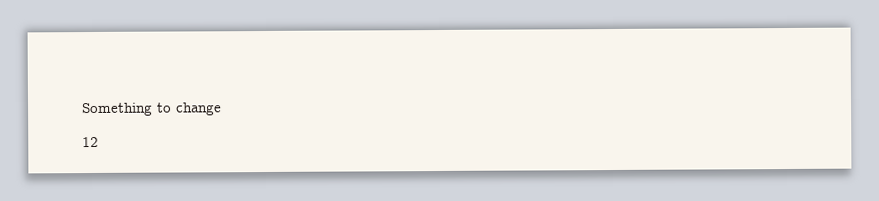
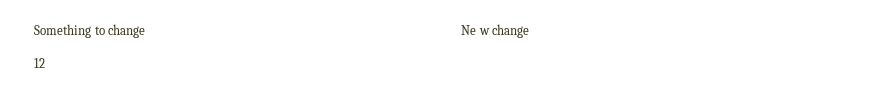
(99, 142) none -> [461,24,530,38] // Ne w change

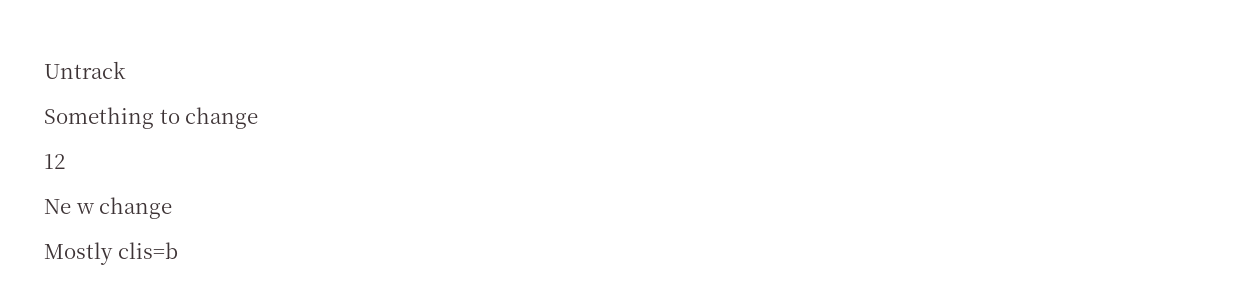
(34, 31) none -> [44,61,126,79] Untrack //
(530, 31) none -> [44,242,178,265] // Mostly clis=b

